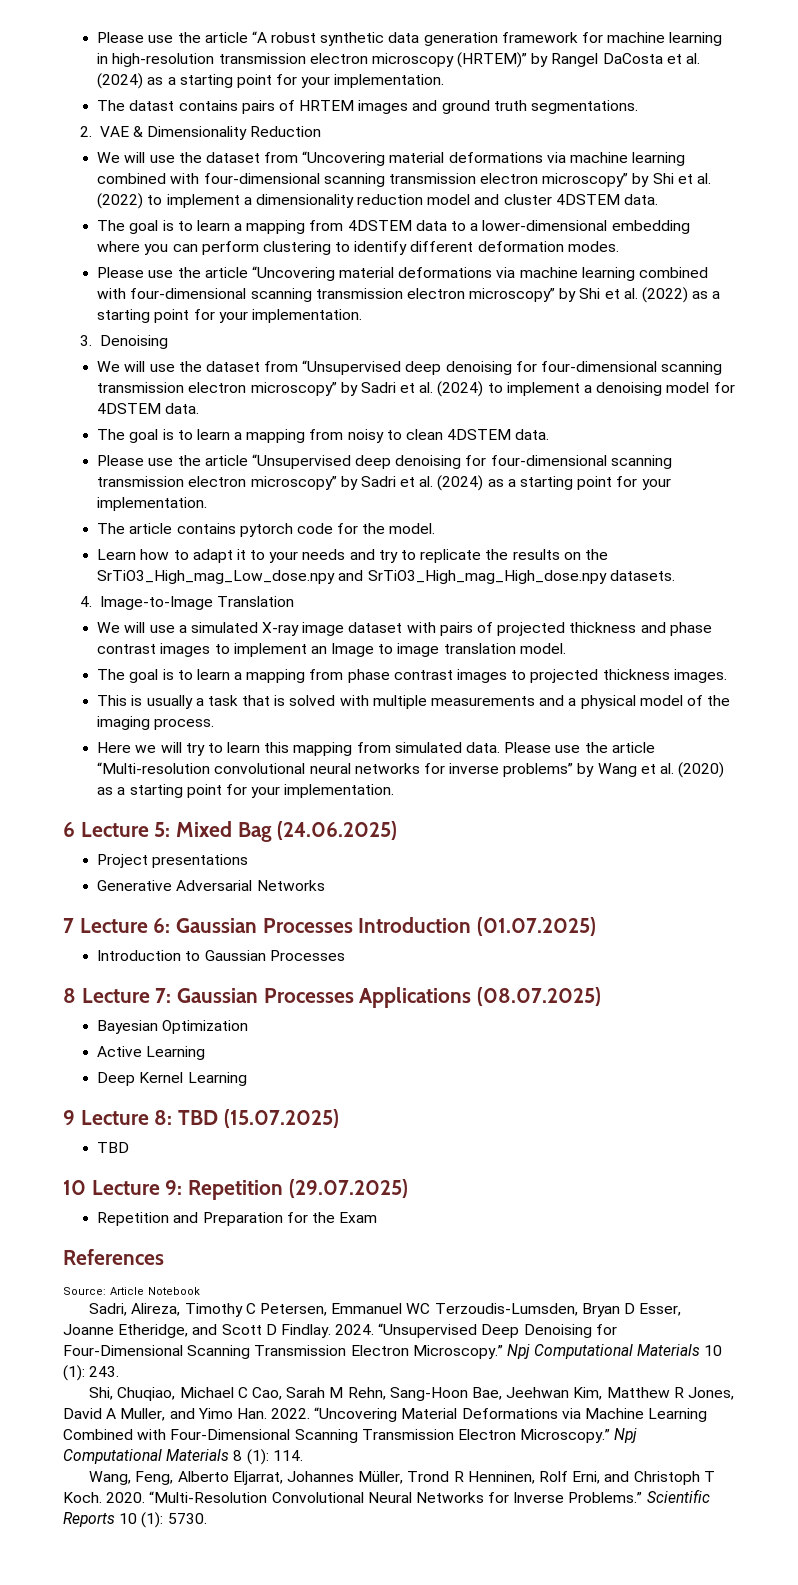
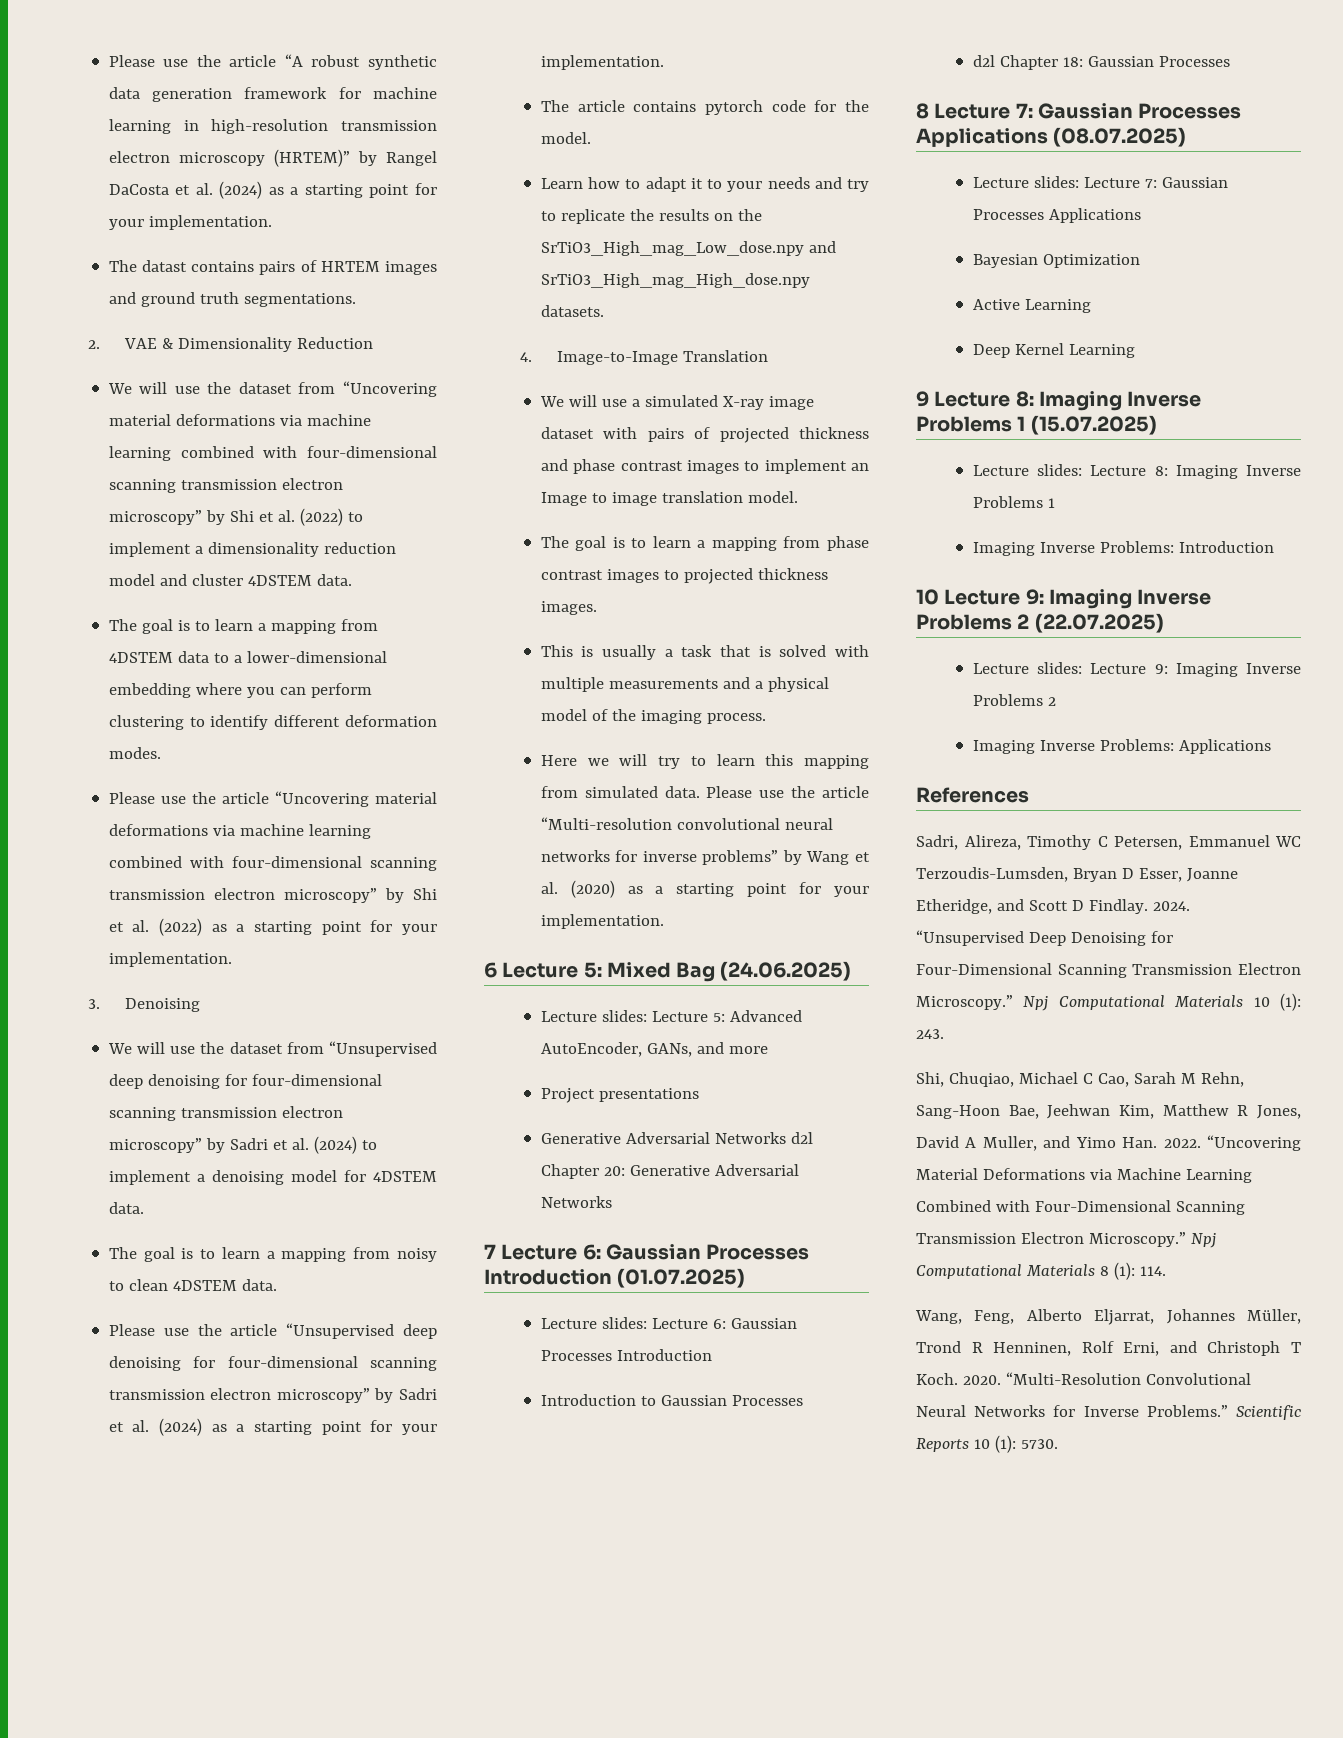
(398, 830) none -> [540,1010,802,1022] [540,1042,768,1057] // Lecture slides: Lecture 5: Advanced AutoEncoder, GANs, and more
(325, 885) none -> [790,1132,813,1144] [540,1164,799,1179] [540,1196,612,1208] d2l Chapter 20: Generative Adversarial Networks
(597, 926) none -> [540,1317,797,1329] [540,1349,712,1361] // Lecture slides: Lecture 6: Gaussian Processes Introduction
(345, 955) none -> [972,55,1230,70] // d2l Chapter 18: Gaussian Processes
(602, 996) none -> [972,176,1228,188] [972,208,1141,223] // Lecture slides: Lecture 7: Gaussian Processes Applications
[178,1109,339,1128] [97,1142,130,1153] [63,1179,408,1200] [97,1212,378,1226] [63,1249,164,1265] [63,1287,201,1295] TBD (15.07.2025) // TBD // 10 Lecture 9: Repetition (29.07.2025) // Repetition and Preparation for the Exam // References // Source: Article Notebook -> [1038,391,1202,411] [916,415,1157,435] [972,464,1301,479] [972,496,1055,508] [972,541,1274,556] [916,589,1212,609] [916,613,1164,633] [972,662,1301,677] [972,694,1056,706] [972,739,1271,754] [916,787,1029,803] Imaging Inverse Problems 1 (15.07.2025) // Lecture slides: Lecture 8: Imaging Inverse Problems 1 // Imaging Inverse Problems: Introduction // 10 Lecture 9: Imaging Inverse Problems 2 (22.07.2025) // Lecture slides: Lecture 9: Imaging Inverse Problems 2 // Imaging Inverse Problems: Applications // References

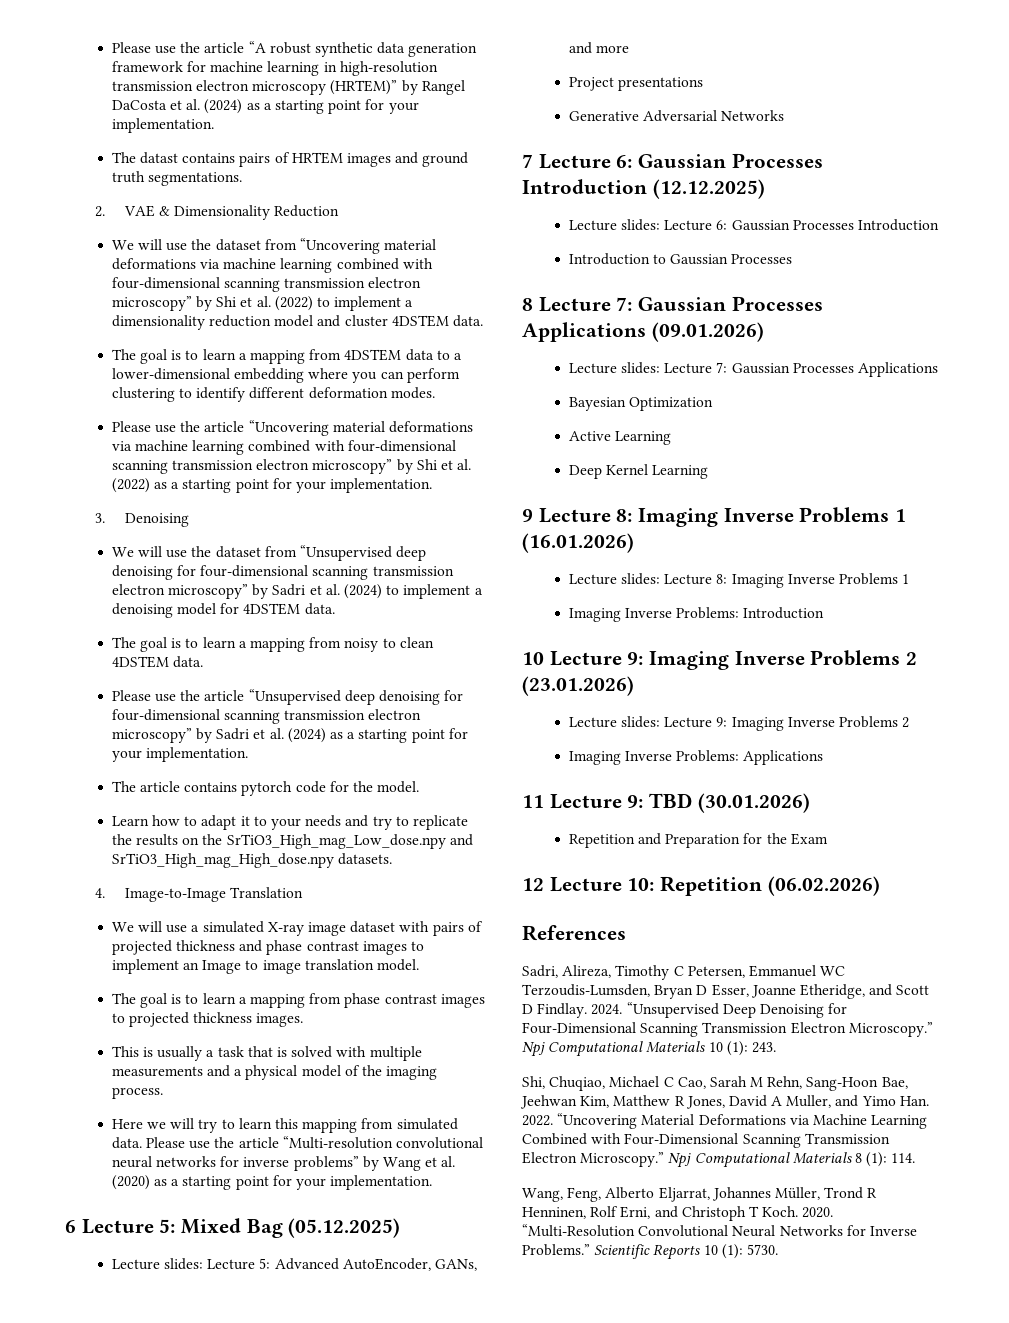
[720,961,852,981] (24.06.2025) -> [288,1218,401,1238] (05.12.2025)
[790,1132,813,1144] [540,1164,799,1179] [540,1196,612,1208] d2l Chapter 20: Generative Adversarial Networks -> (785, 115) none
[617,1268,746,1288] (01.07.2025) -> [652,179,765,199] (12.12.2025)
[972,55,1230,70] // d2l Chapter 18: Gaussian Processes -> (793, 259) none
[1053,127,1187,147] (08.07.2025) -> [651,322,764,342] (09.01.2026)
[1030,415,1157,435] (15.07.2025) -> [522,533,634,553] (16.01.2026)
[1034,613,1164,633] (22.07.2025) -> [522,676,634,696] (23.01.2026)
(1271, 746) none -> [522,793,810,813] [568,833,828,848] [522,876,880,896] // 11 Lecture 9: TBD (30.01.2026) // Repetition and Preparation for the Exam // 12 Lecture 10: Repetition (06.02.2026)

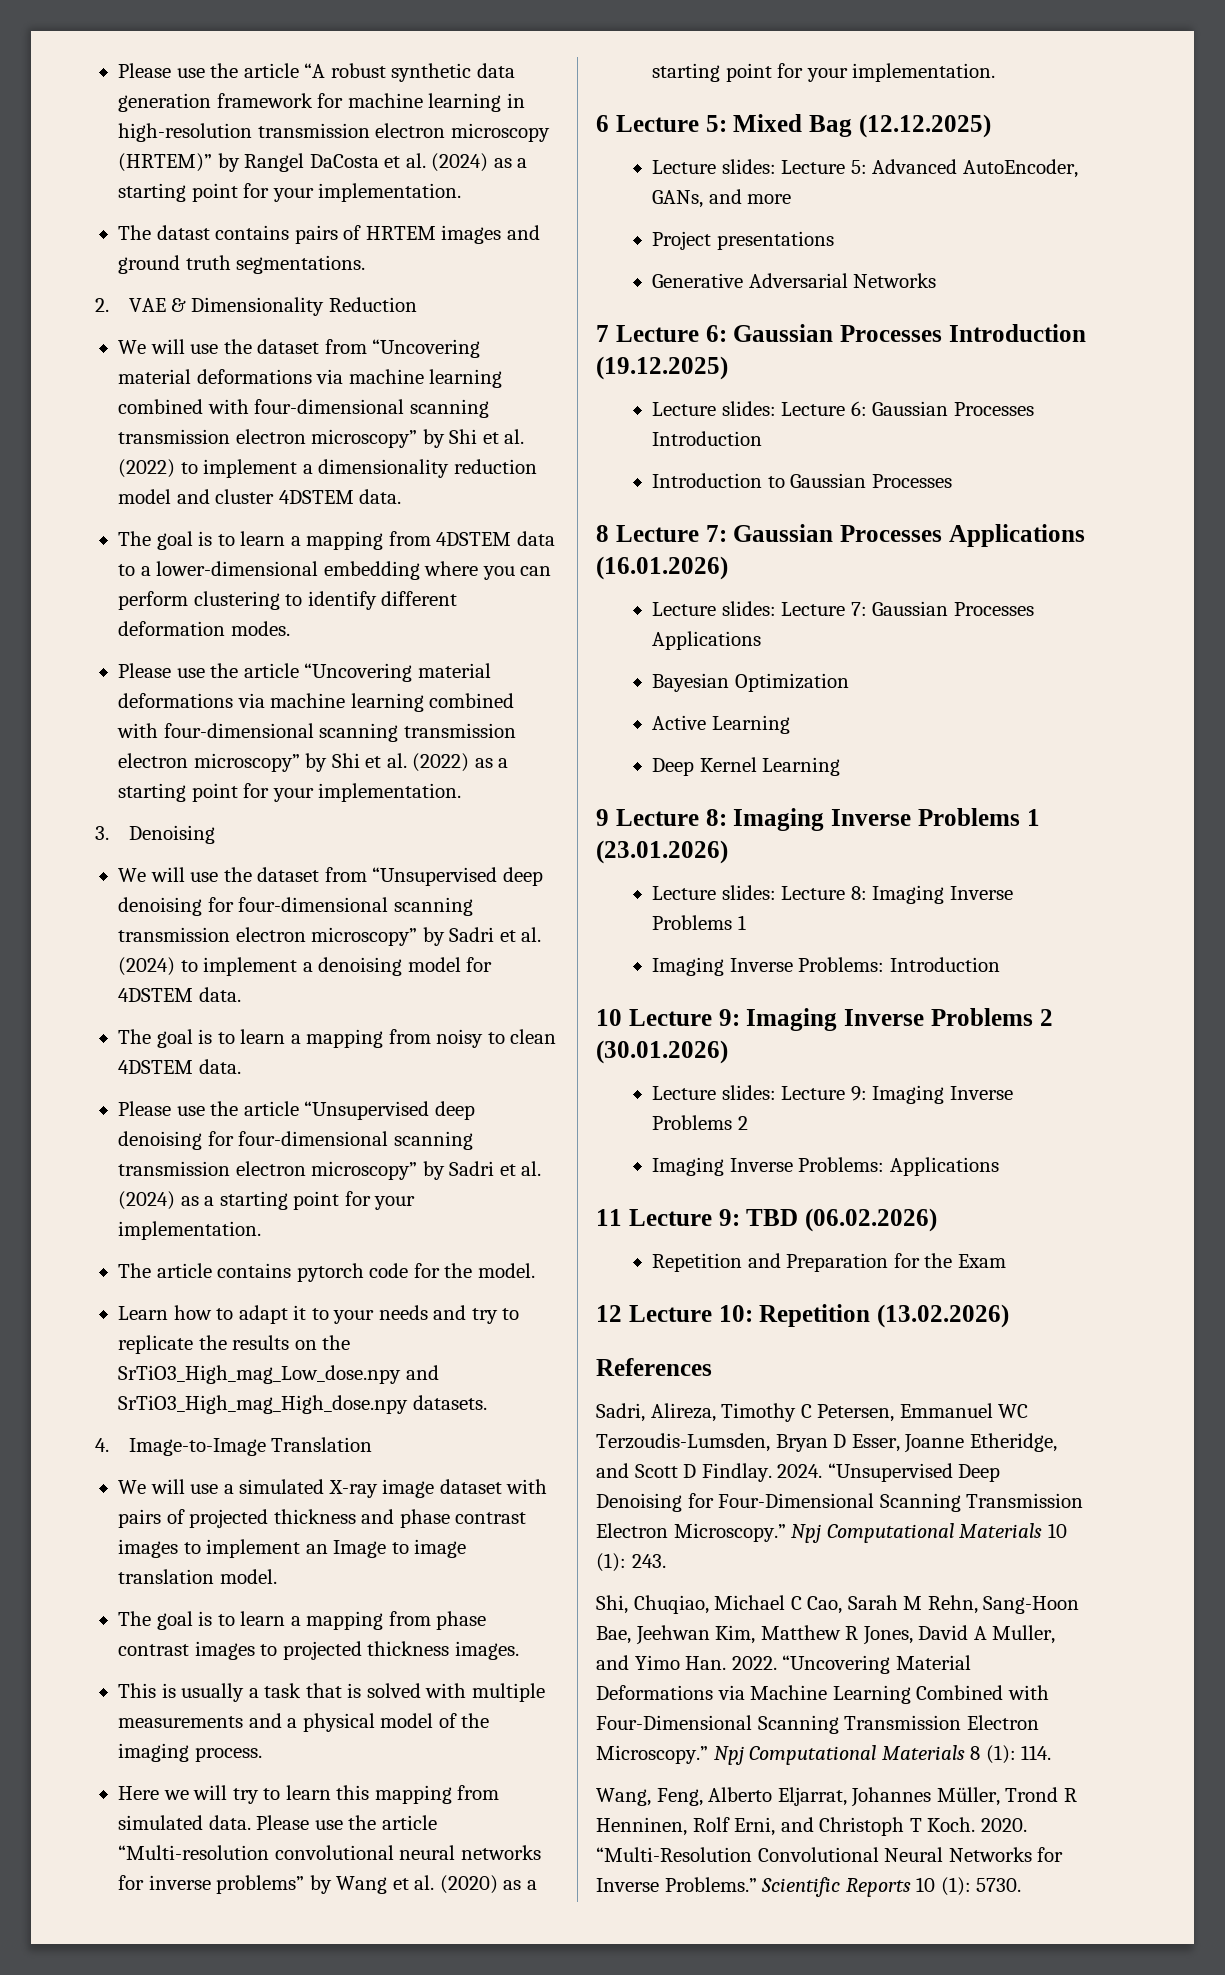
[288,1218,401,1238] (05.12.2025) -> [858,114,991,138] (12.12.2025)
[652,179,765,199] (12.12.2025) -> [596,356,728,380] (19.12.2025)
[651,322,764,342] (09.01.2026) -> [596,556,728,580] (16.01.2026)
[522,533,634,553] (16.01.2026) -> [596,840,728,864] (23.01.2026)
[522,676,634,696] (23.01.2026) -> [596,1040,728,1064] (30.01.2026)
[697,793,810,813] (30.01.2026) -> [805,1208,937,1232] (06.02.2026)
[767,876,880,896] (06.02.2026) -> [877,1304,1009,1328] (13.02.2026)

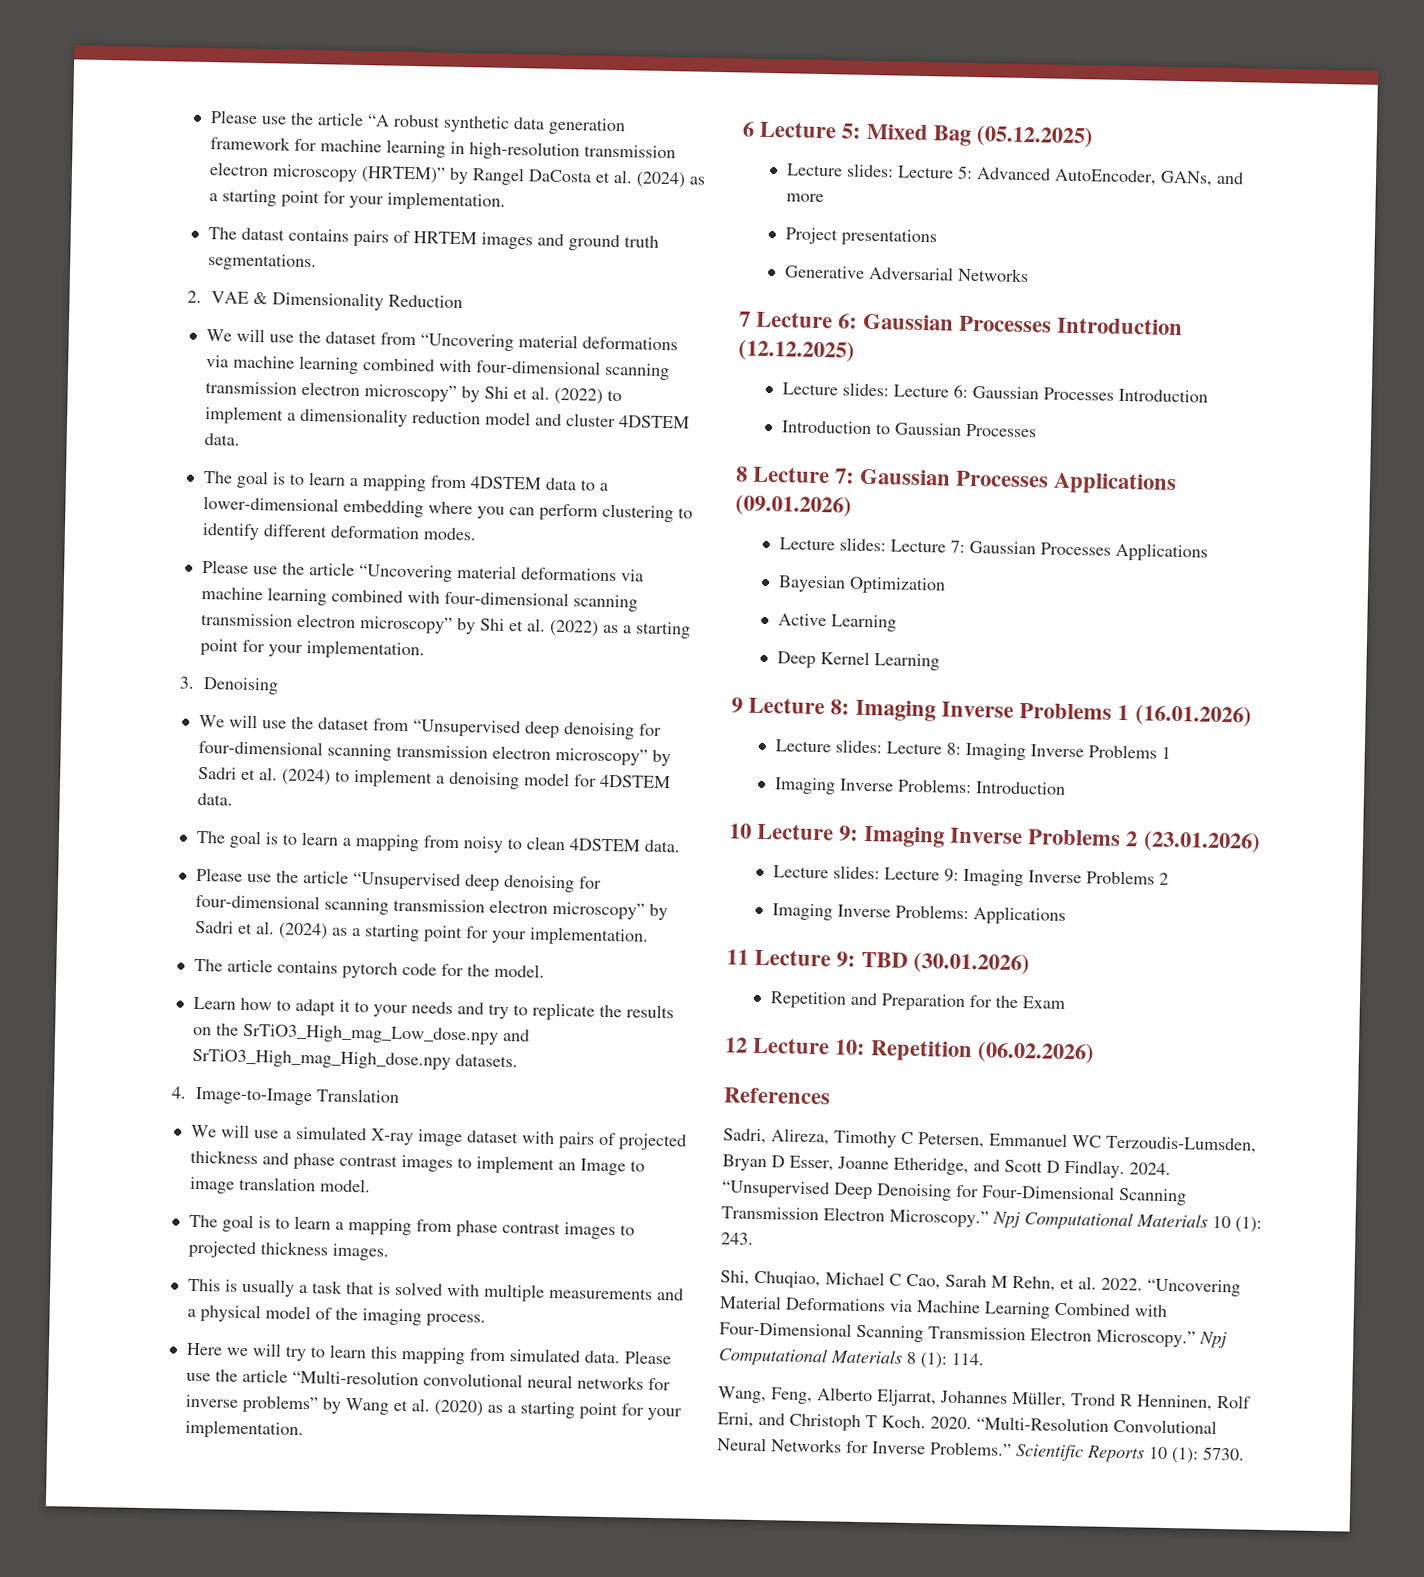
[858,114,991,138] (12.12.2025) -> [976,125,1094,148] (05.12.2025)
[596,356,728,380] (19.12.2025) -> [738,339,855,362] (12.12.2025)
[596,556,728,580] (16.01.2026) -> [735,494,852,517] (09.01.2026)
[596,840,728,864] (23.01.2026) -> [1134,704,1252,727] (16.01.2026)
[596,1040,728,1064] (30.01.2026) -> [1142,830,1261,853] (23.01.2026)
[805,1208,937,1232] (06.02.2026) -> [913,951,1031,975] (30.01.2026)
[877,1304,1009,1328] (13.02.2026) -> [977,1041,1096,1064] (06.02.2026)
[983,1596,1080,1614] [596,1625,1056,1645] [596,1655,727,1670] Sang-Hoon Bae, Jeehwan Kim, Matthew R Jones, David A Muller, and Yimo Han. -> [1060,1276,1097,1290] et al.

